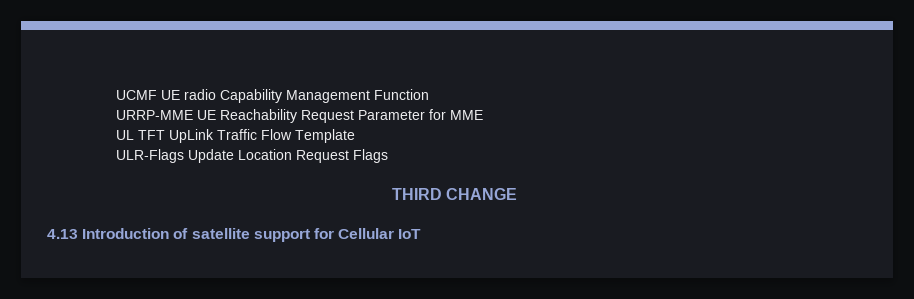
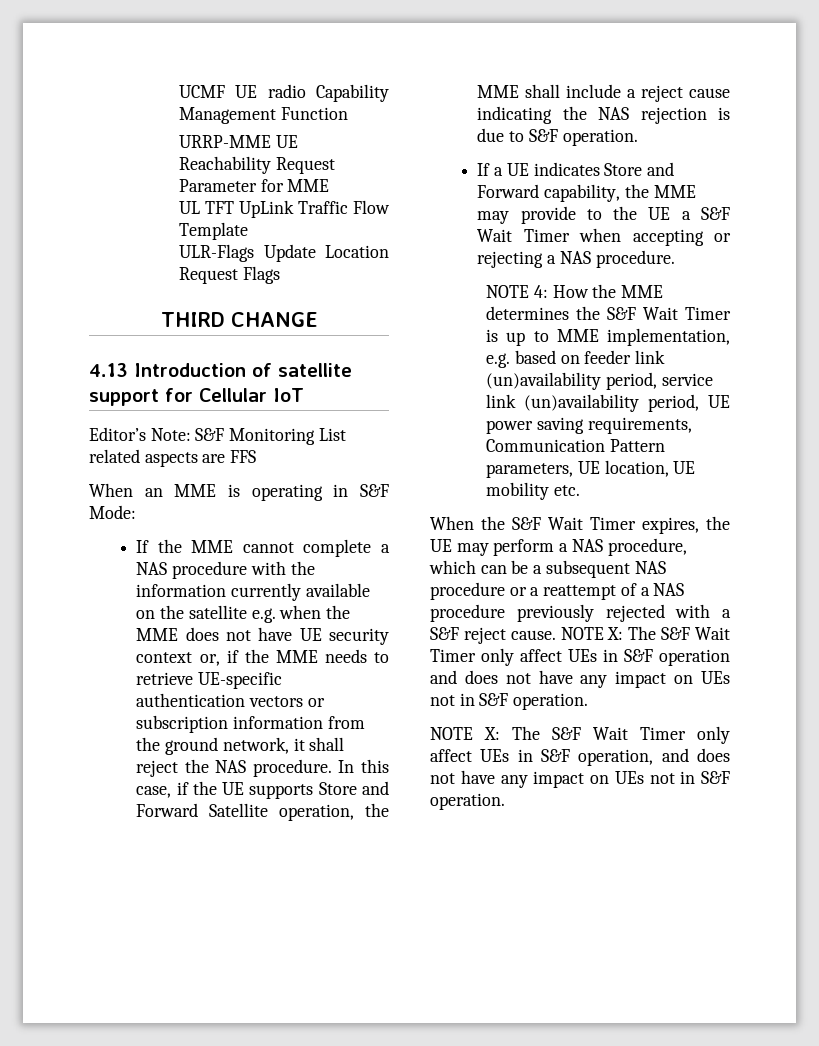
(422, 234) none -> [89,427,346,445] [89,449,257,467] [89,483,389,501] [89,505,136,519] [136,539,390,557] [136,561,315,579] [136,583,370,601] [136,605,351,623] [136,627,389,645] [136,649,389,666] [136,672,283,689] [136,693,325,707] [136,715,365,733] [136,737,345,755] [136,759,389,777] [136,781,389,799] [136,803,389,821] [477,84,730,102] [477,106,730,124] [477,128,638,146] [477,162,675,176] [477,184,696,202] [477,206,730,224] [477,228,731,246] [477,250,675,268] [486,284,664,298] [486,306,731,320] [486,328,730,346] [486,350,666,368] [486,372,713,390] [486,394,730,412] [486,417,692,434] [486,439,666,452] [486,460,696,478] [486,482,581,500] [430,516,730,534] [430,538,687,556] [429,560,666,578] [430,582,685,600] [430,604,731,622] [430,626,730,644] [430,648,730,666] [430,670,730,688] [430,693,589,710] [430,726,730,744] [430,748,730,766] [430,770,730,788] [430,793,505,810] // Editor’s Note: S&F Monitoring List related aspects are FFS // When an MME is operating in S&F Mode: // If the MME cannot complete a NAS procedure with the information currently available on the satellite e.g. when the MME does not have UE security context or, if the MME needs to retrieve UE-specific authentication vectors or subscription information from the ground network, it shall reject the NAS procedure. In this case, if the UE supports Store and Forward Satellite operation, the MME shall include a reject cause indicating the NAS rejection is due to S&F operation. // If a UE indicates Store and Forward capability, the MME may provide to the UE a S&F Wait Timer when accepting or rejecting a NAS procedure. // NOTE 4: How the MME determines the S&F Wait Timer is up to MME implementation, e.g. based on feeder link (un)availability period, service link (un)availability period, UE power saving requirements, Communication Pattern parameters, UE location, UE mobility etc. // When the S&F Wait Timer expires, the UE may perform a NAS procedure, which can be a subsequent NAS procedure or a reattempt of a NAS procedure previously rejected with a S&F reject cause. NOTE X: The S&F Wait Timer only affect UEs in S&F operation and does not have any impact on UEs not in S&F operation. // NOTE X: The S&F Wait Timer only affect UEs in S&F operation, and does not have any impact on UEs not in S&F operation.

